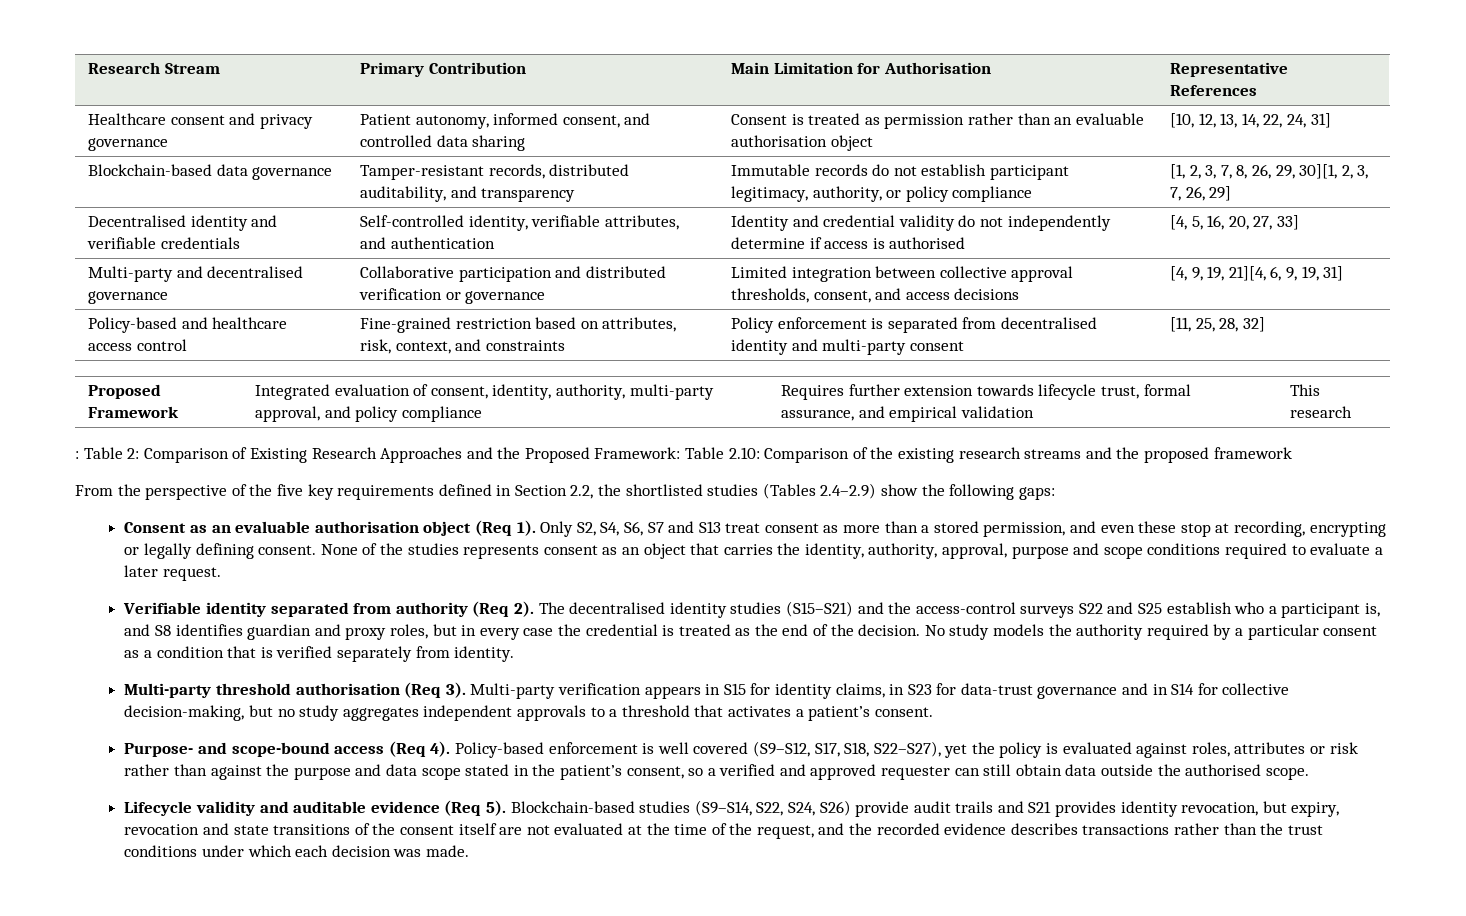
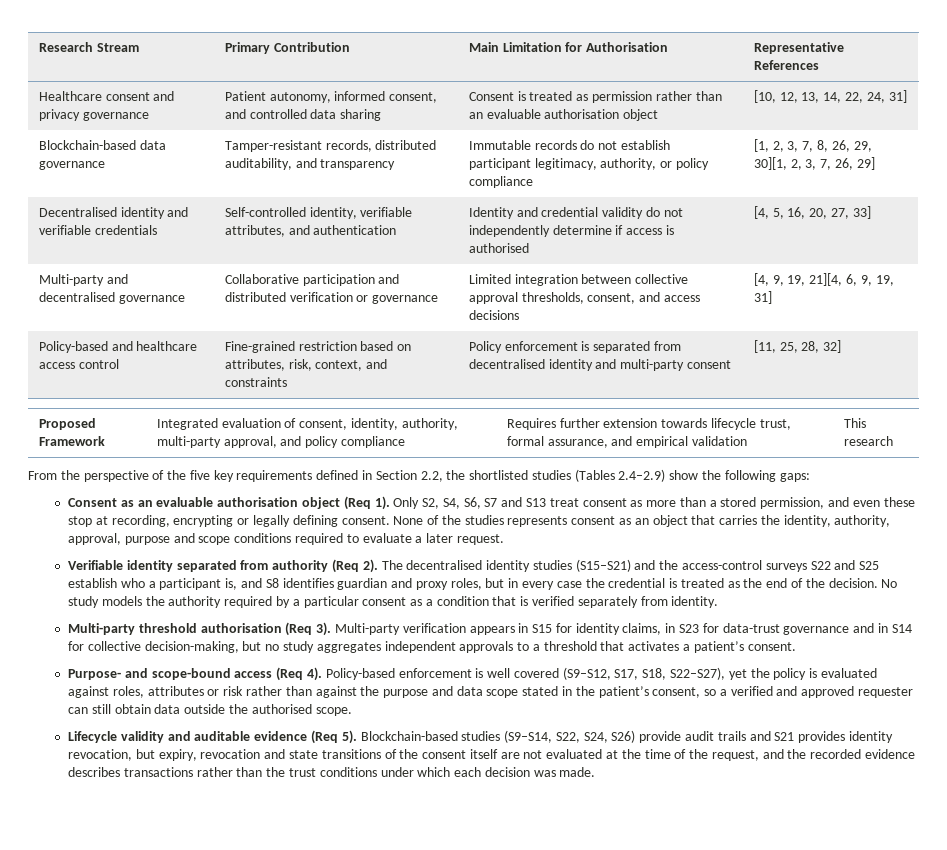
[75,447,1292,463] // : Table 2: Comparison of Existing Research Approaches and the Proposed Framework: Table 2.10: Comparison of the existing research streams and the proposed framework -> (893, 441) none

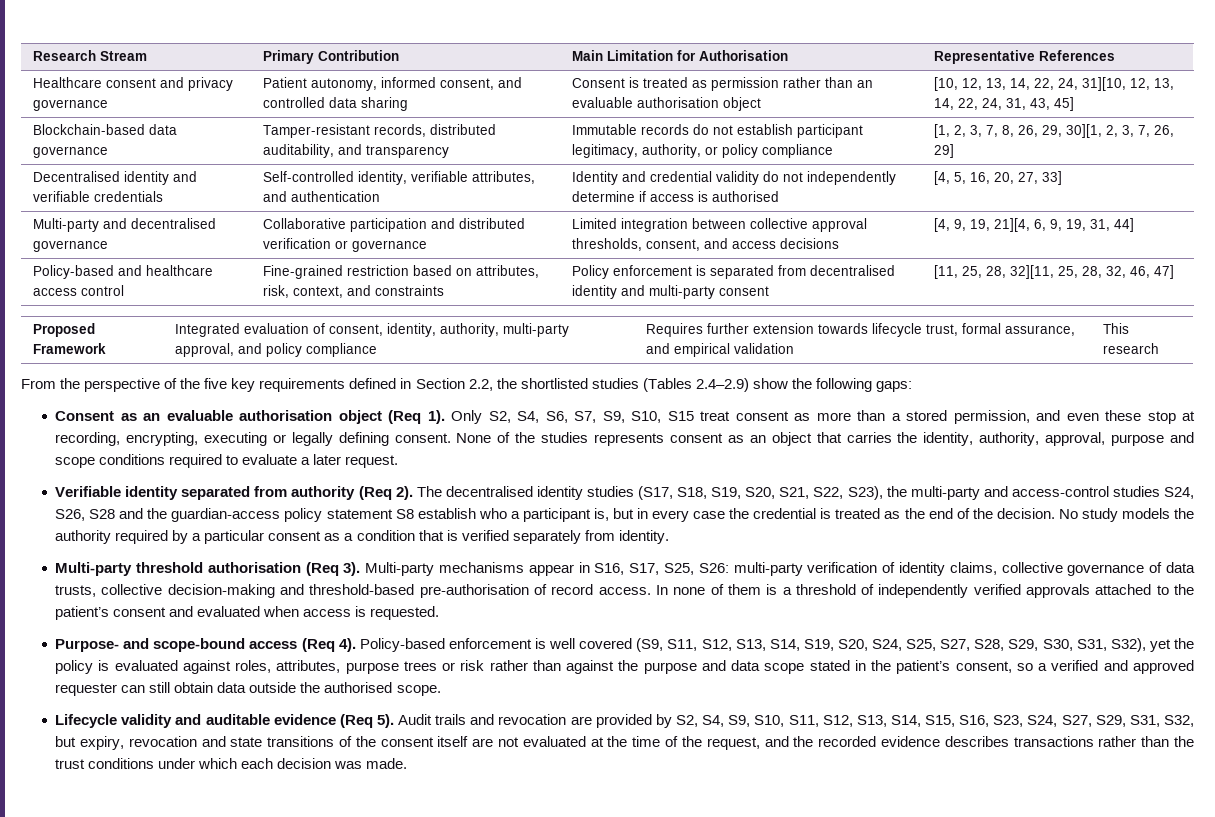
[888,90,907,103] 31] -> [1081,77,1174,91] [933,97,1074,111] 31][10, 12, 13, 14, 22, 24, 31, 43, 45]
[753,291,772,304] 31] -> [1089,218,1134,232] 31, 44]
[823,340,842,353] 32] -> [1009,265,1174,279] 32][11, 25, 28, 32, 46, 47]
[484,497,546,507] S7 and S13 -> [574,411,694,423] S7, S9, S10, S15
[173,515,234,527] encrypting -> [126,432,267,446] encrypting, executing
[575,559,880,572] (S15–S21) and the access-control surveys S22 and S25 -> [638,486,1195,500] [55,508,414,522] (S17, S18, S19, S20, S21, S22, S23), the multi-party and access-control studies S24, S26, S28 and the guardian-access policy statement S8
[240,578,482,590] and S8 identifies guardian and proxy roles, -> (609, 514) none
[402,623,912,635] [68,641,796,653] verification appears in S15 for identity claims, in S23 for data-trust governance and in S14 for collective decision-making, but no study aggregates independent approvals to a threshold that activates a patient’s consent. -> [438,562,1195,576] [55,584,1194,598] [55,606,440,620] mechanisms appear in S16, S17, S25, S26: multi-party verification of identity claims, collective governance of data trusts, collective decision-making and threshold-based pre-authorisation of record access. In none of them is a threshold of independently verified approvals attached to the patient’s consent and evaluated when access is requested.
[562,667,725,680] (S9–S12, S17, S18, S22–S27), -> [636,638,1146,652] (S9, S11, S12, S13, S14, S19, S20, S24, S25, S27, S28, S29, S30, S31, S32),
[147,686,204,696] attributes -> [276,660,437,674] attributes, purpose trees
[360,730,893,743] [68,749,133,761] Blockchain-based studies (S9–S14, S22, S24, S26) provide audit trails and S21 provides identity revocation, -> [398,714,1194,728] Audit trails and revocation are provided by S2, S4, S9, S10, S11, S12, S13, S14, S15, S16, S23, S24, S27, S29, S31, S32,

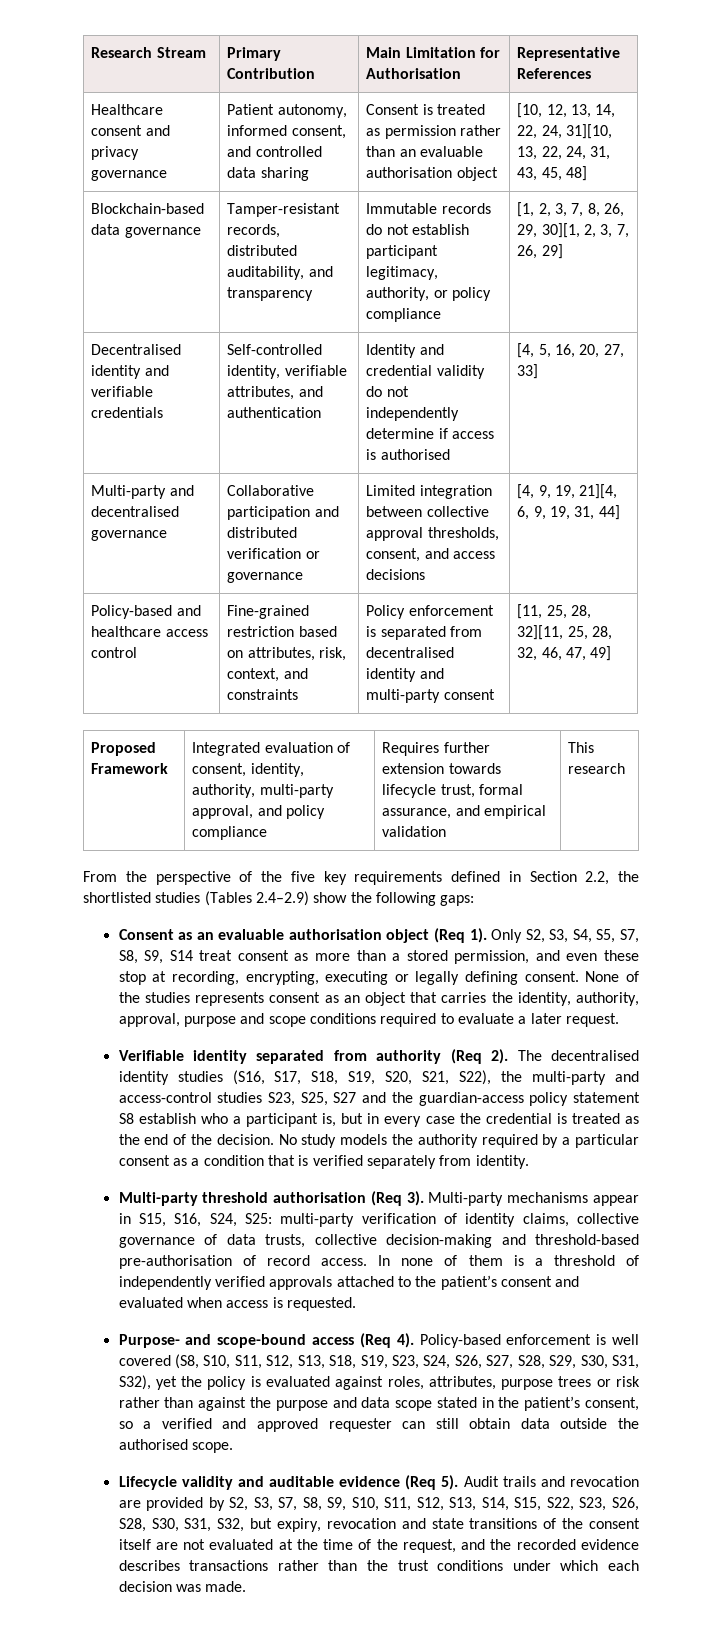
[1129,78,1174,90] [933,98,954,110] 12, 13, 14, -> [517,146,538,160] 13,
[1053,97,1074,111] 45] -> [541,166,587,181] 45, 48]
[1153,265,1174,279] 47] -> [565,646,612,661] 47, 49]
[517,411,694,423] S4, S6, S7, S9, S10, S15 -> [549,929,640,943] [118,950,193,964] S3, S4, S5, S7, S8, S9, S14
[638,486,674,500] (S17, -> [232,1070,302,1085] (S16, S17,
[813,486,883,500] S22, S23), -> [459,1070,492,1085] S22),
[1164,487,1195,499] [55,509,116,521] S24, S26, S28 -> [268,1092,357,1106] S23, S25, S27
[594,563,729,575] S16, S17, S25, S26: -> [138,1213,272,1227] S15, S16, S24, S25:
[636,638,937,652] (S9, S11, S12, S13, S14, S19, S20, S24, S25, -> [175,1354,482,1369] (S8, S10, S11, S12, S13, S18, S19, S23, S24, S26,
[702,715,725,727] S4, -> [253,1497,322,1511] S3, S7, S8,
[959,715,1126,727] S16, S23, S24, S27, S29, -> [546,1497,639,1511] [118,1518,179,1532] S22, S23, S26, S28, S30,

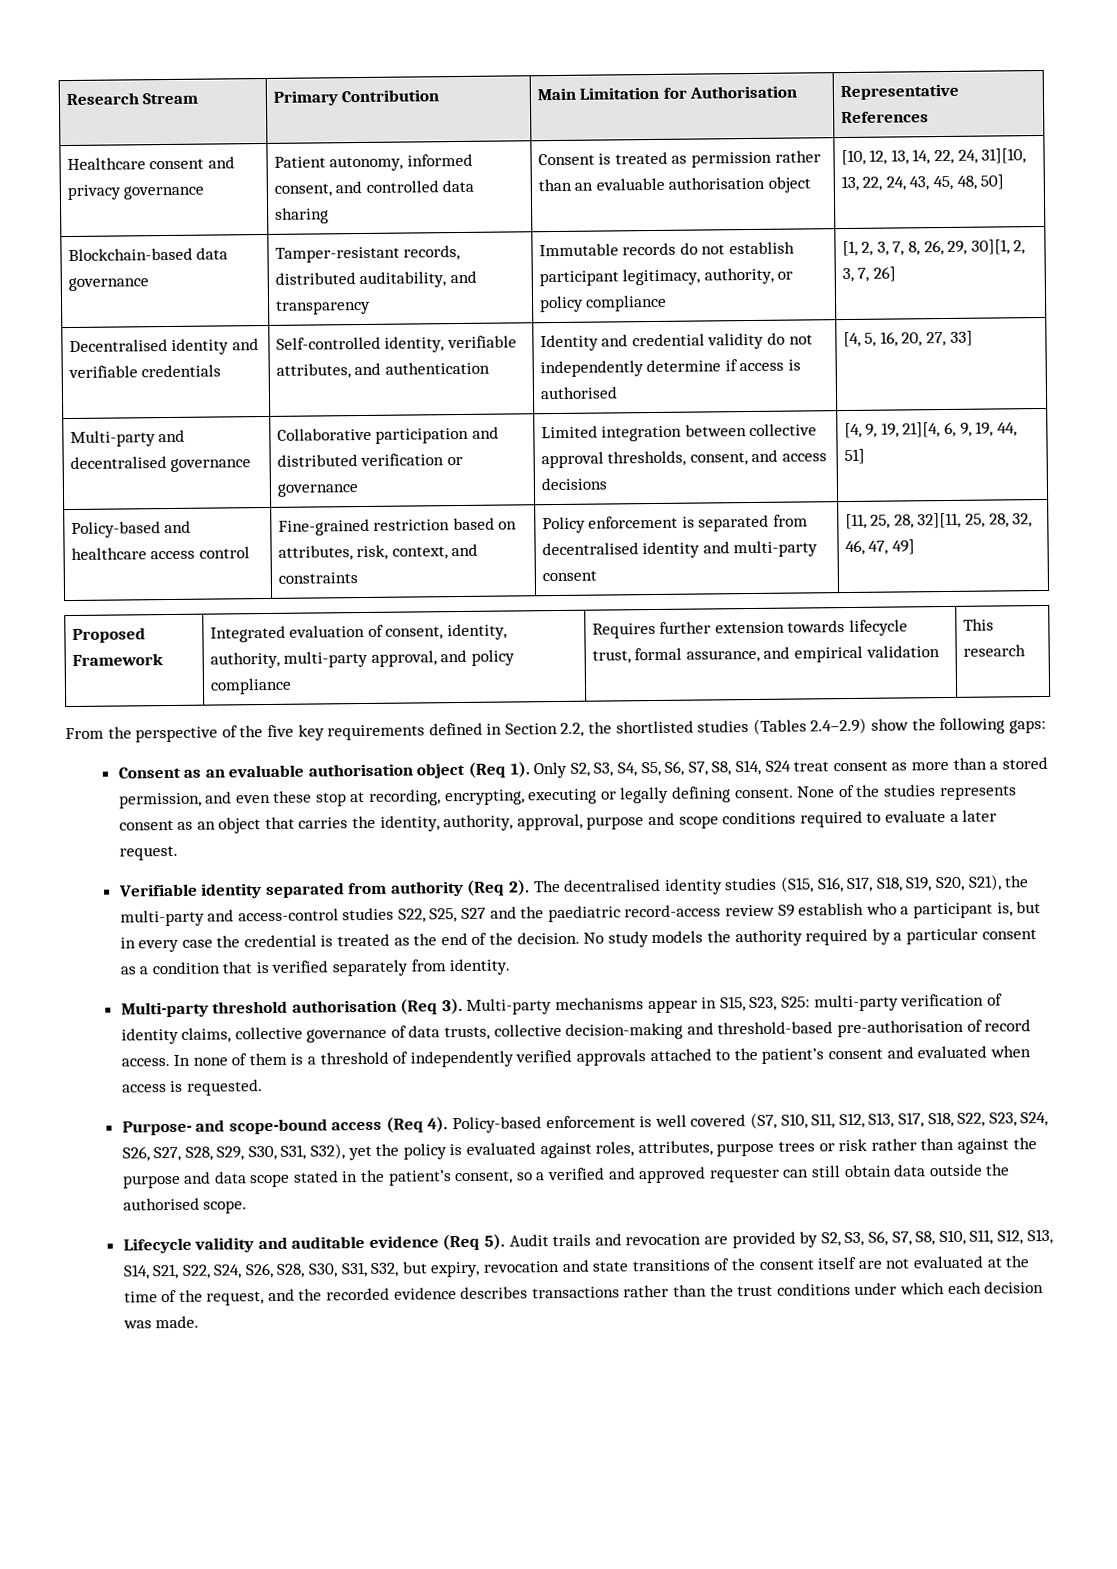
[590,146,611,160] 31, -> (906, 183) none
[565,166,587,181] 48] -> [956,174,1005,190] 48, 50]
[517,244,563,259] 26, 29] -> [872,266,896,282] 26]
[574,505,620,520] 31, 44] -> [996,422,1017,437] [843,448,865,465] 44, 51]
[620,929,640,943] [118,950,193,964] S7, S8, S9, S14 -> [664,759,791,776] S6, S7, S8, S14, S24
[232,1070,265,1085] (S16, -> [780,876,844,893] (S15, S16,
[422,1070,492,1085] S21, S22), -> [967,874,1002,891] S21),
[268,1092,296,1106] S23, -> [397,908,426,923] S22,
[418,1092,641,1106] [118,1113,134,1124] guardian-access policy statement S8 -> [547,904,795,923] paediatric record-access review S9
[174,1213,237,1227] S16, S24, -> [749,996,778,1012] S23,
[175,1354,388,1369] (S8, S10, S11, S12, S13, S18, S19, -> [750,1111,986,1130] (S7, S10, S11, S12, S13, S17, S18, S22,
[278,1497,347,1511] S7, S8, S9, -> [867,1230,936,1246] S6, S7, S8,
[514,1497,607,1511] S15, S22, S23, -> [152,1263,243,1280] S21, S22, S24,

